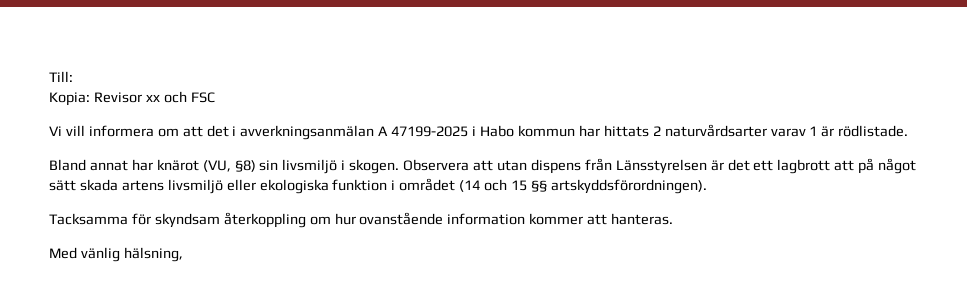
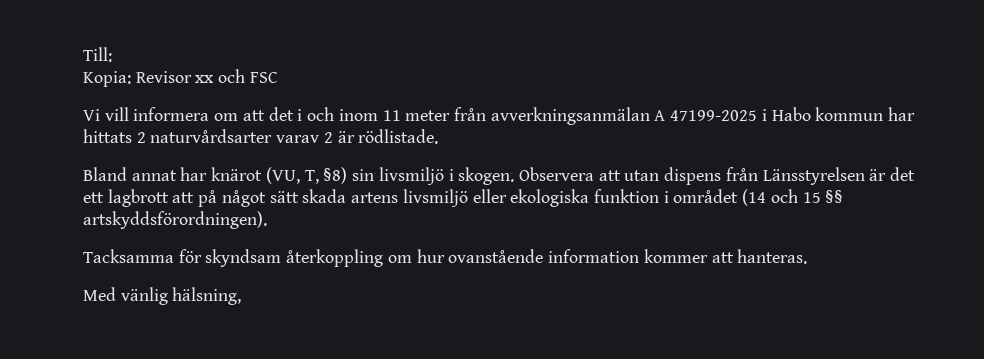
(237, 131) none -> [307,107,486,121] och inom 11 meter från
[809,126,818,136] 1 -> [323,132,333,143] 2
(231, 166) none -> [304,170,319,184] T,

